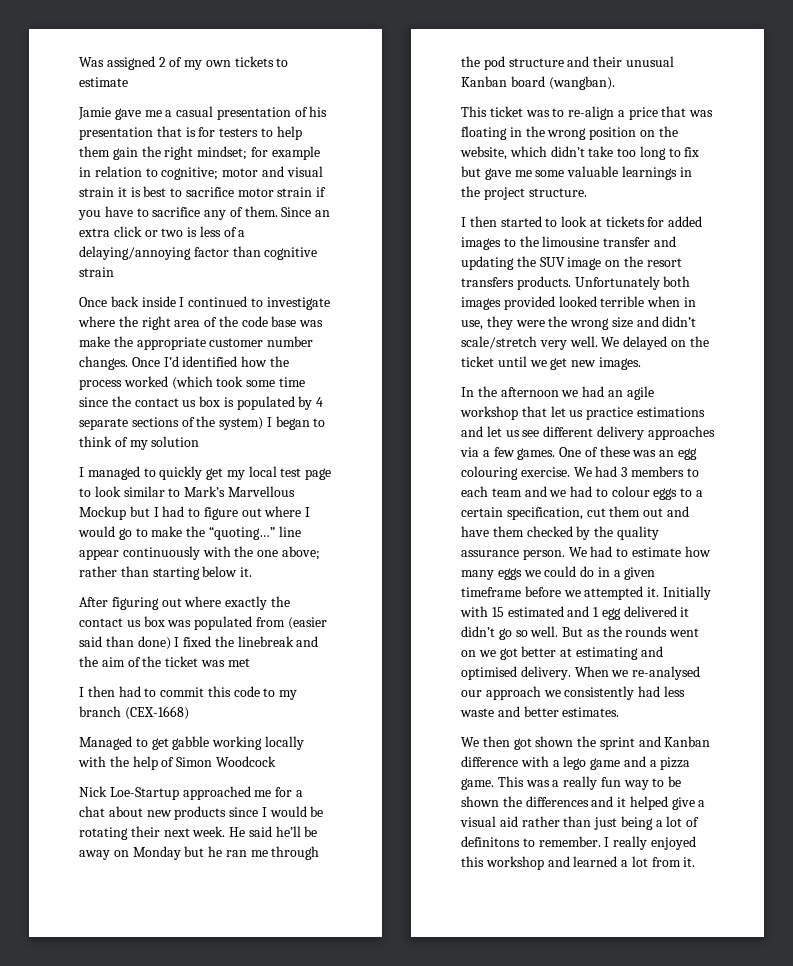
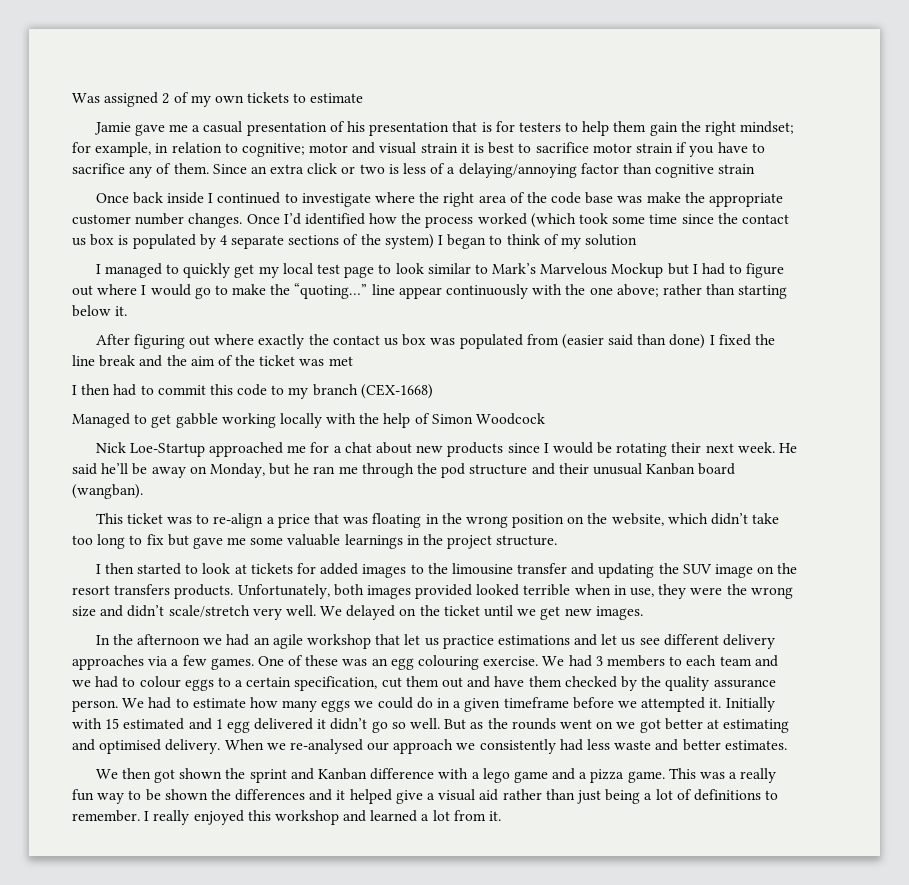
[271,146,320,160] example -> [95,142,152,157] example,
[227,486,295,497] Marvellous -> [540,263,608,275] Marvelous
[237,636,294,647] linebreak -> [72,355,136,367] line break
[132,846,181,860] Monday -> [209,463,265,478] Monday,
[574,276,660,290] Unfortunately -> [237,584,330,599] Unfortunately,
[461,836,520,847] definitons -> [693,789,761,801] definitions

